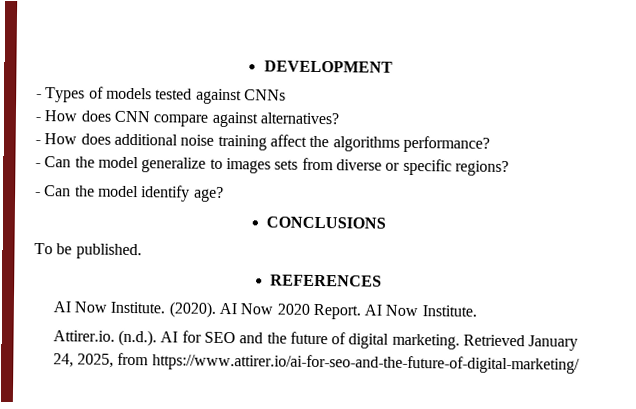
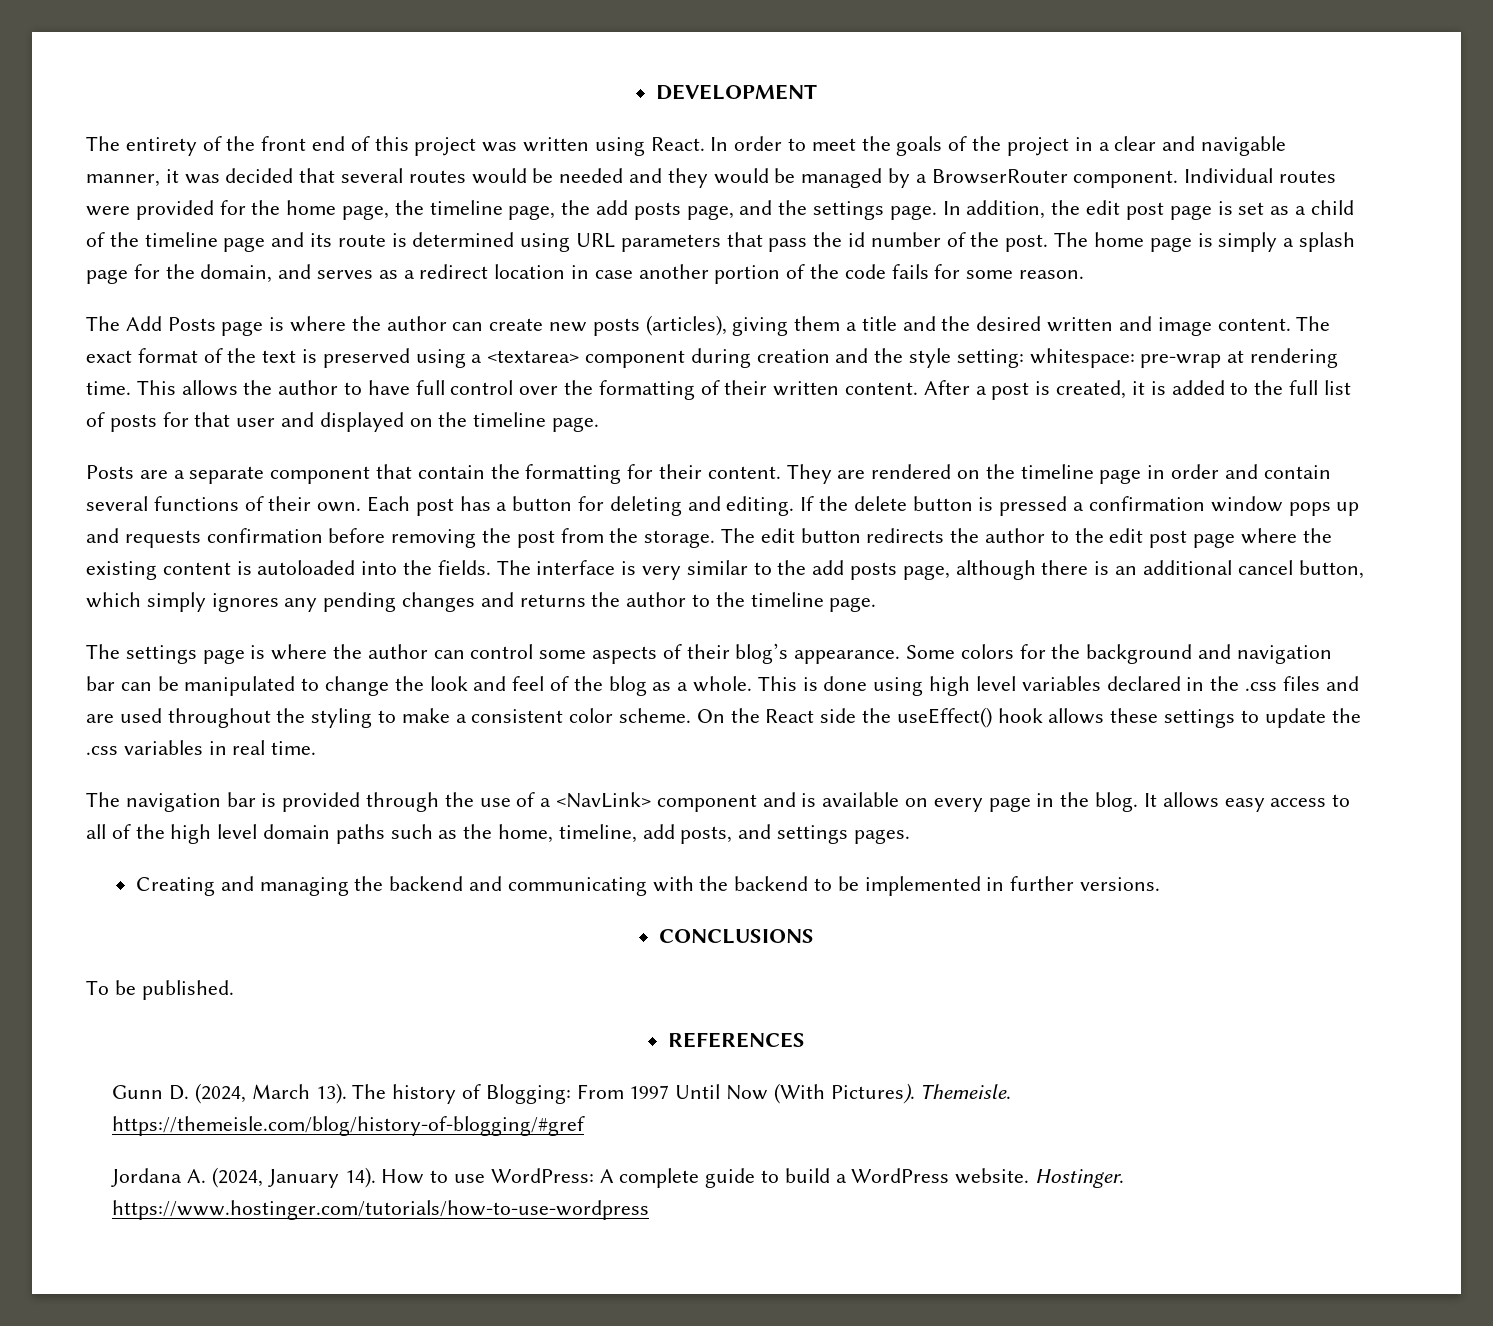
[36,86,286,105] [35,110,339,128] [35,133,490,153] [35,156,509,177] [35,185,224,202] - Types of models tested against CNNs // - How does CNN compare against alternatives? // - How does additional noise training affect the algorithms performance? // - Can the model generalize to images sets from diverse or specific regions? // - Can the model identify age? -> [86,136,1286,156] [86,168,1337,188] [86,200,1354,220] [86,232,1355,252] [86,264,1085,284] [86,315,1331,336] [86,348,1339,368] [86,380,1351,400] [86,412,600,432] [86,464,1331,484] [86,496,1360,516] [86,528,1332,548] [86,560,1364,580] [86,592,877,612] [86,643,1332,664] [86,676,1359,696] [86,707,1361,728] [86,740,317,755] [86,792,1351,812] [86,824,910,844] [135,876,1161,896] The entirety of the front end of this project was written using React. In order to meet the goals of the project in a clear and navigable manner, it was decided that several routes would be needed and they would be managed by a BrowserRouter component. Individual routes were provided for the home page, the timeline page, the add posts page, and the settings page. In addition, the edit post page is set as a child of the timeline page and its route is determined using URL parameters that pass the id number of the post. The home page is simply a splash page for the domain, and serves as a redirect location in case another portion of the code fails for some reason. // The Add Posts page is where the author can create new posts (articles), giving them a title and the desired written and image content. The exact format of the text is preserved using a <textarea> component during creation and the style setting: whitespace: pre-wrap at rendering time. This allows the author to have full control over the formatting of their written content. After a post is created, it is added to the full list of posts for that user and displayed on the timeline page. // Posts are a separate component that contain the formatting for their content. They are rendered on the timeline page in order and contain several functions of their own. Each post has a button for deleting and editing. If the delete button is pressed a confirmation window pops up and requests confirmation before removing the post from the storage. The edit button redirects the author to the edit post page where the existing content is autoloaded into the fields. The interface is very similar to the add posts page, although there is an additional cancel button, which simply ignores any pending changes and returns the author to the timeline page. // The settings page is where the author can control some aspects of their blog’s appearance. Some colors for the background and navigation bar can be manipulated to change the look and feel of the blog as a whole. This is done using high level variables declared in the .css files and are used throughout the styling to make a consistent color scheme. On the React side the useEffect() hook allows these settings to update the .css variables in real time. // The navigation bar is provided through the use of a <NavLink> component and is available on every page in the blog. It allows easy access to all of the high level domain paths such as the home, timeline, add posts, and settings pages. // Creating and managing the backend and communicating with the backend to be implemented in further versions.
[52,301,477,320] [52,329,579,351] [52,352,580,374] AI Now Institute. (2020). AI Now 2020 Report. AI Now Institute. // Attirer.io. (n.d.). AI for SEO and the future of digital marketing. Retrieved January 24, 2025, from https://www.attirer.io/ai-for-seo-and-the-future-of-digital-marketing/ -> [112,1083,1012,1104] [112,1116,586,1136] [111,1167,1125,1188] [112,1200,650,1220] Gunn D. (2024, March 13). The history of Blogging: From 1997 Until Now (With Pictures). Themeisle. https://themeisle.com/blog/history-of-blogging/#gref // Jordana A. (2024, January 14). How to use WordPress: A complete guide to build a WordPress website. Hostinger. https://www.hostinger.com/tutorials/how-to-use-wordpress

